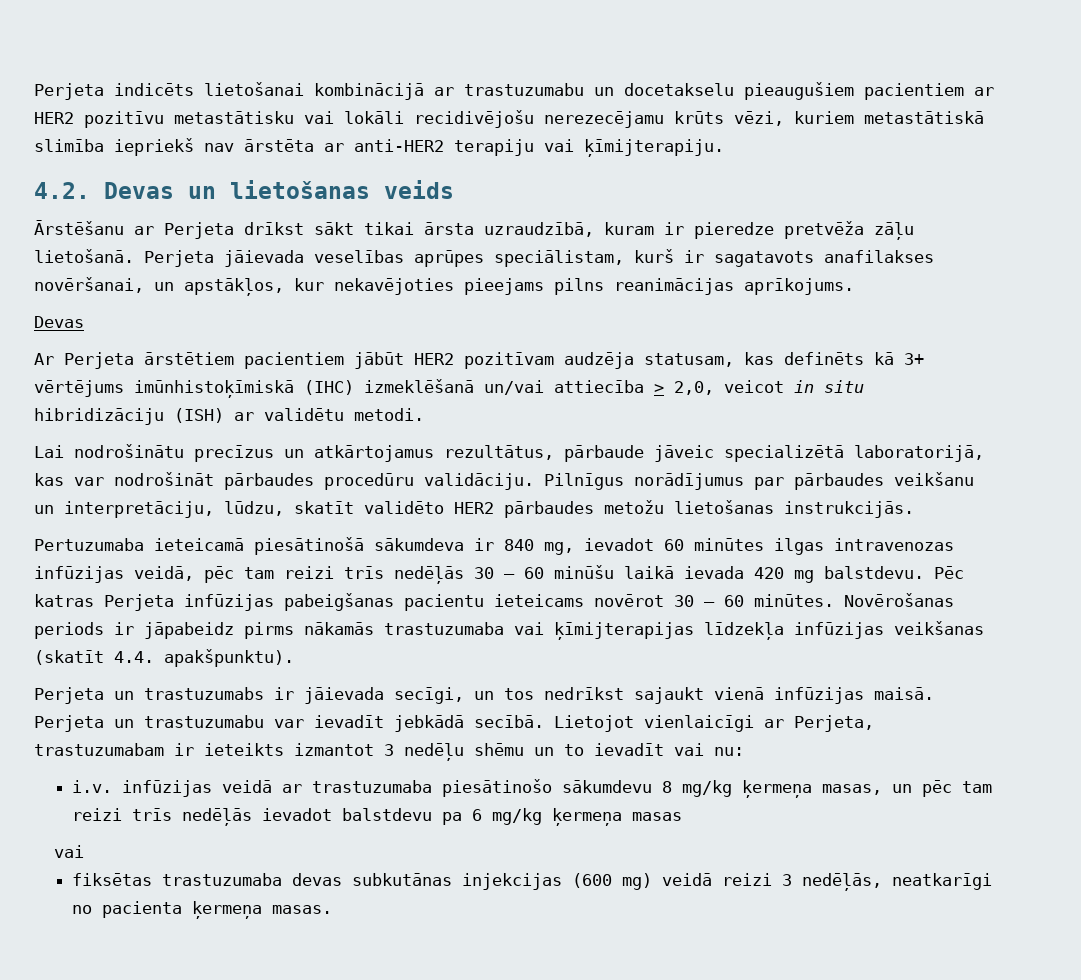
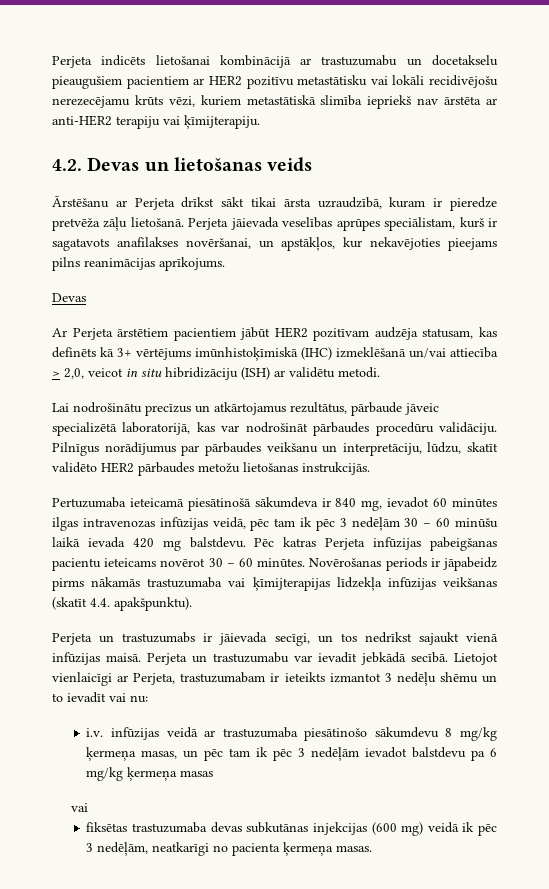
[284,566,464,584] reizi trīs nedēļās -> [300,517,400,531] ik pēc 3 nedēļām
[71,808,252,826] reizi trīs nedēļās -> [256,747,360,761] ik pēc 3 nedēļām
[721,873,882,891] reizi 3 nedēļās, -> [462,822,497,836] [86,842,149,856] ik pēc 3 nedēļām,

